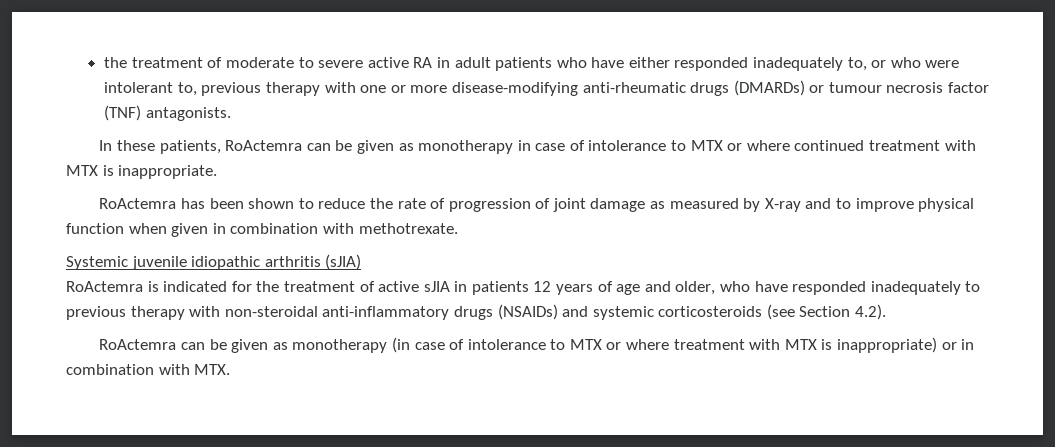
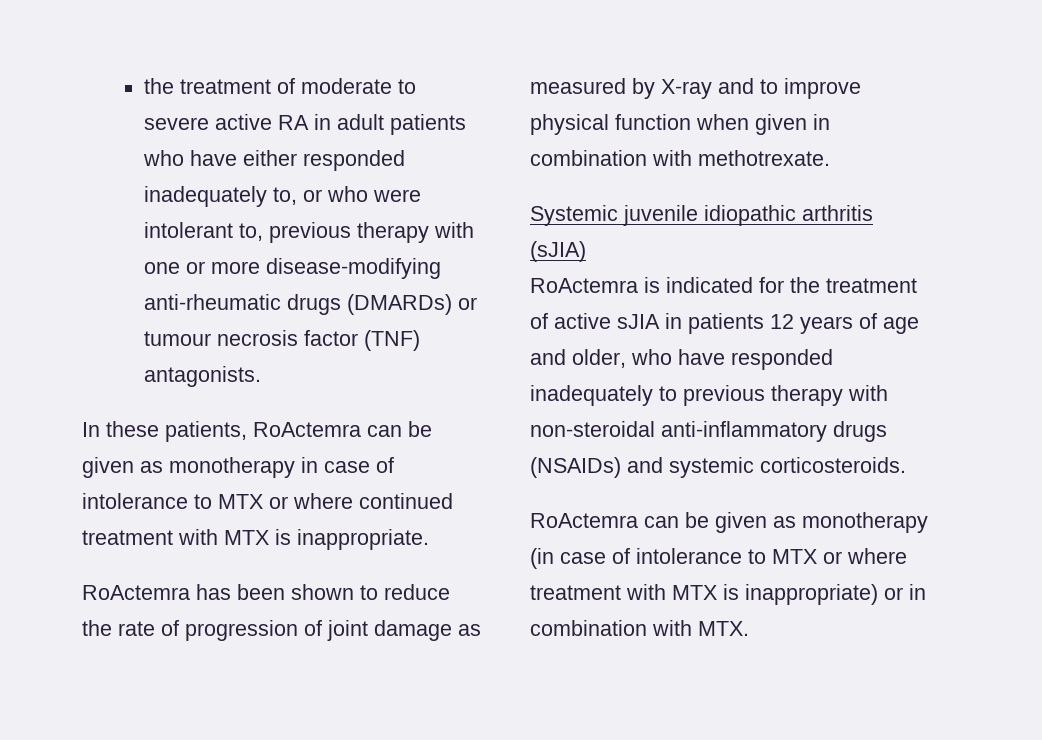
[658,304,887,320] corticosteroids (see Section 4.2). -> [760,457,906,473] corticosteroids.

